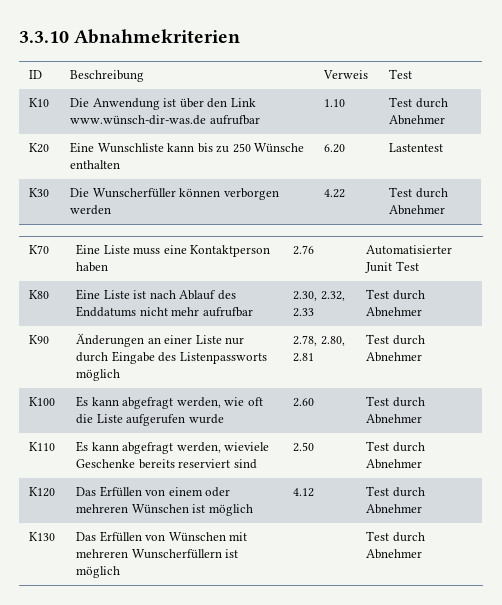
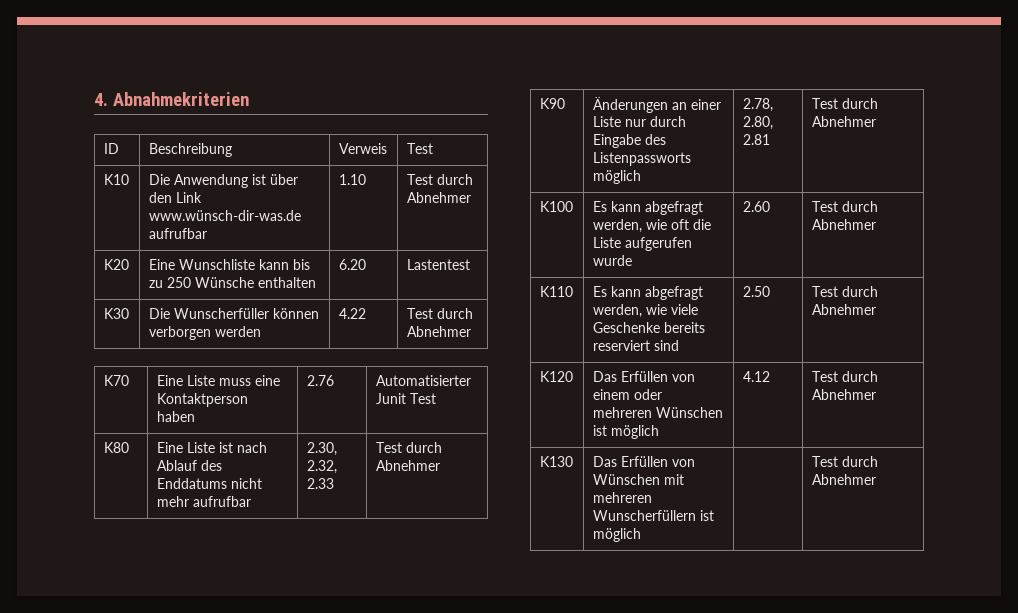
[19,31,69,43] 3.3.10 -> [94,93,108,106] 4.
[224,442,270,451] wieviele -> [645,304,698,315] wie viele

